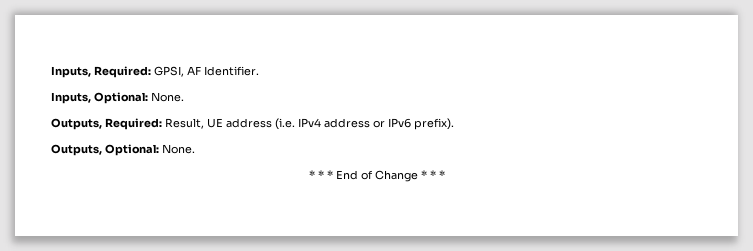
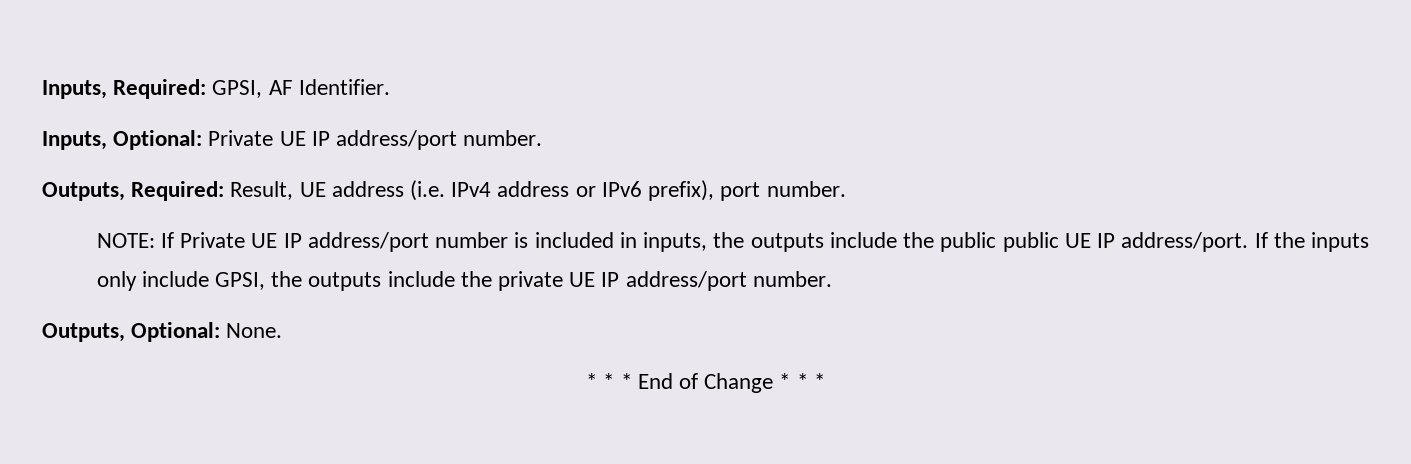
[151,92,184,102] None. -> [208,130,543,150] Private UE IP address/port number.
[414,118,454,130] prefix). -> [648,180,846,201] [96,232,1369,252] [96,271,832,291] prefix), port number. // NOTE: If Private UE IP address/port number is included in inputs, the outputs include the public public UE IP address/port. If the inputs only include GPSI, the outputs include the private UE IP address/port number.

